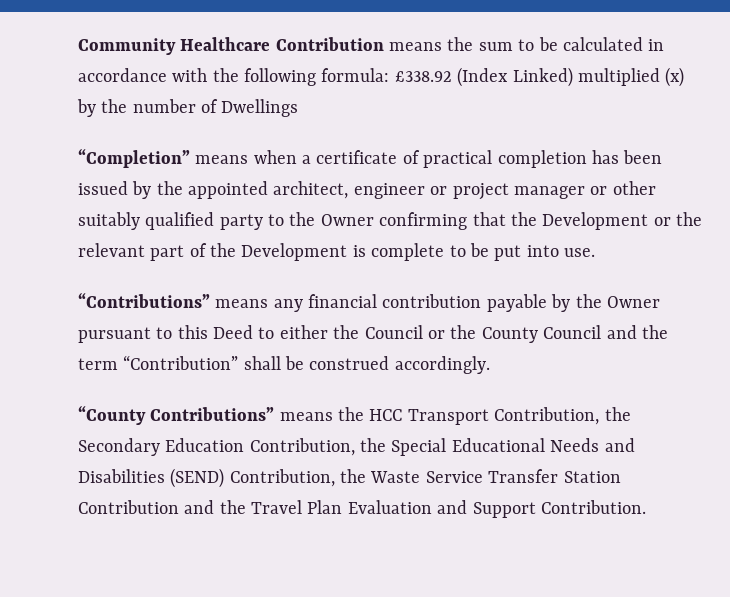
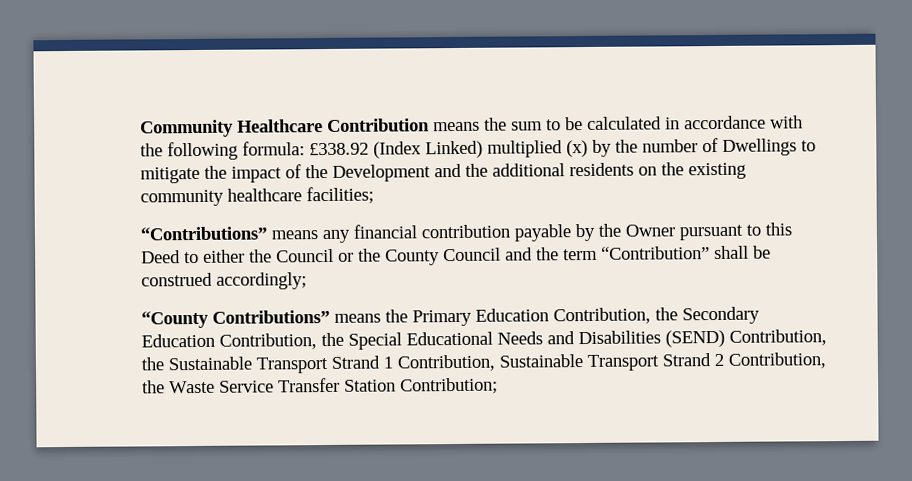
[77,149,663,168] [77,181,656,200] [77,212,703,230] [77,243,596,261] // “Completion” means when a certificate of practical completion has been issued by the appointed architect, engineer or project manager or other suitably qualified party to the Owner confirming that the Development or the relevant part of the Development is complete to be put into use. -> [800,140,816,152] [139,162,746,184] [139,186,374,207] to mitigate the impact of the Development and the additional residents on the existing community healthcare facilities;
[394,356,490,374] accordingly. -> [215,272,307,290] accordingly;
[369,409,489,425] HCC Transport -> [411,308,549,327] Primary Education
[370,469,621,483] [77,500,646,518] Waste Service Transfer Station Contribution and the Travel Plan Evaluation and Support Contribution. -> [167,352,826,374] [141,377,498,395] Sustainable Transport Strand 1 Contribution, Sustainable Transport Strand 2 Contribution, the Waste Service Transfer Station Contribution;

